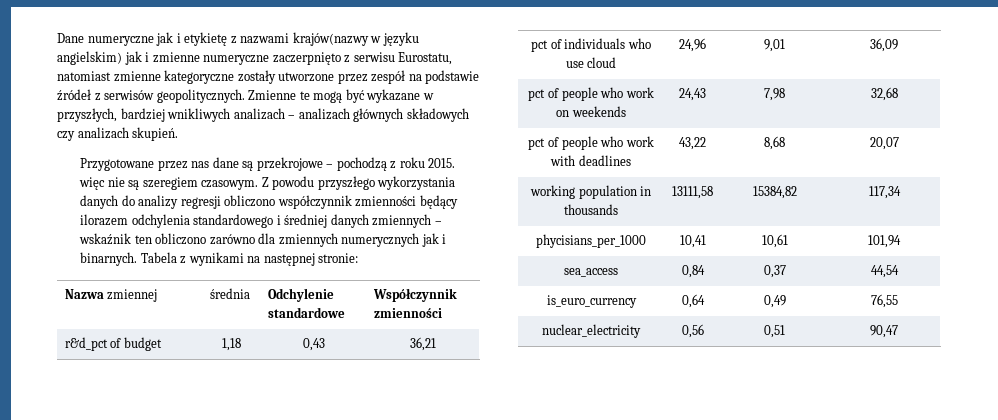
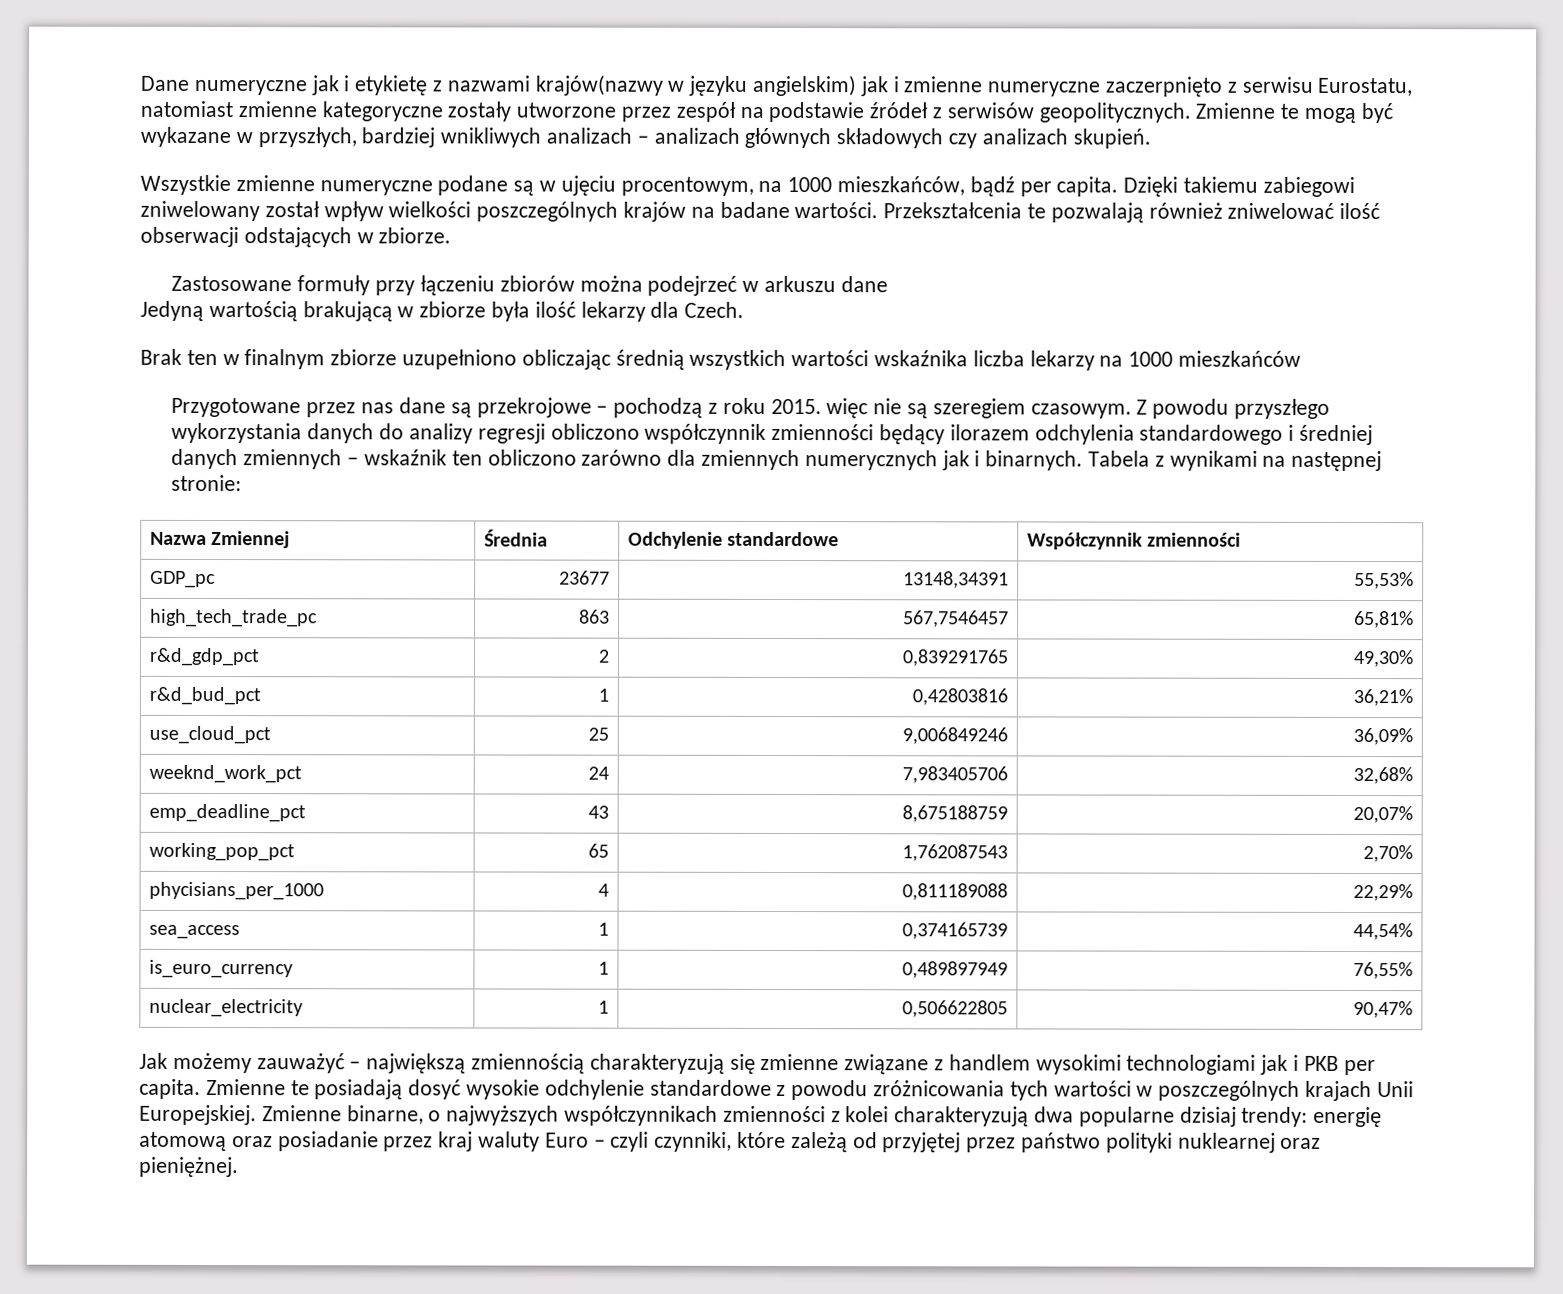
(179, 134) none -> [140,174,1355,197] [140,200,1381,223] [140,226,452,248] [171,275,888,296] [140,300,745,322] [140,348,1302,371] // Wszystkie zmienne numeryczne podane są w ujęciu procentowym, na 1000 mieszkańców, bądź per capita. Dzięki takiemu zabiegowi zniwelowany został wpływ wielkości poszczególnych krajów na badane wartości. Przekształcenia te pozwalają również zniwelować ilość obserwacji odstających w zbiorze. // Zastosowane formuły przy łączeniu zbiorów można podejrzeć w arkuszu dane // Jedyną wartością brakującą w zbiorze była ilość lekarzy dla Czech. // Brak ten w finalnym zbiorze uzupełniono obliczając średnią wszystkich wartości wskaźnika liczba lekarzy na 1000 mieszkańców
[107,289,158,302] [209,288,250,299] zmiennej | średnia -> [211,531,291,549] [484,529,549,547] Zmiennej | Średnia
[64,337,162,351] [222,338,241,351] [302,338,325,351] [410,337,436,351] [531,38,651,52] [565,57,617,68] [679,38,706,52] [764,39,785,52] [870,38,898,52] [528,87,654,101] [556,106,626,117] [679,88,706,101] [764,88,785,101] [870,87,898,101] [528,136,654,150] [550,155,631,166] [679,137,706,150] [764,136,785,150] [869,137,899,150] [529,185,652,199] [564,204,618,215] [672,186,713,199] [752,186,797,199] [868,186,901,199] [536,234,646,248] [679,235,706,248] [761,234,788,248] [868,235,901,248] [564,268,618,277] [681,265,705,278] [763,265,786,278] [870,265,899,278] [546,295,637,308] [681,294,705,308] [763,295,786,308] [870,294,898,308] [542,324,641,338] [681,324,704,338] [764,325,785,338] [870,325,898,338] r&d_pct of budget | 1,18 | 0,43 | 36,21 // pct of individuals who use cloud | 24,96 | 9,01 | 36,09 // pct of people who work on weekends | 24,43 | 7,98 | 32,68 // pct of people who work with deadlines | 43,22 | 8,68 | 20,07 // working population in thousands | 13111,58 | 15384,82 | 117,34 // phycisians_per_1000 | 10,41 | 10,61 | 101,94 // sea_access | 0,84 | 0,37 | 44,54 // is_euro_currency | 0,64 | 0,49 | 76,55 // nuclear_electricity | 0,56 | 0,51 | 90,47 -> [150,570,217,589] [558,570,610,585] [902,571,1009,589] [1353,571,1414,590] [150,608,319,628] [578,609,610,624] [902,610,1009,628] [1353,610,1414,629] [149,647,260,667] [597,649,609,663] [901,649,1008,667] [1352,649,1413,668] [149,686,262,706] [597,688,609,702] [911,688,1008,706] [1352,688,1413,707] [149,725,272,745] [587,727,609,741] [901,727,1008,745] [1352,727,1413,746] [149,764,303,784] [587,766,609,780] [901,766,1008,784] [1352,766,1413,785] [149,803,307,823] [587,805,609,819] [901,805,1008,823] [1352,805,1413,824] [149,842,296,862] [587,843,609,858] [901,844,1008,862] [1362,845,1413,863] [149,881,325,901] [597,883,609,897] [901,883,1008,901] [1352,883,1413,902] [149,924,241,940] [597,922,609,936] [901,922,1008,940] [1352,922,1413,941] [149,959,294,979] [597,961,609,975] [901,961,1008,979] [1352,961,1413,980] [149,998,304,1018] [597,1000,609,1014] [901,1000,1008,1018] [1352,1000,1413,1019] [139,1052,1376,1076] [139,1078,1414,1102] [139,1104,1383,1128] [139,1131,1322,1153] [139,1156,239,1178] GDP_pc | 23677 | 13148,34391 | 55,53% // high_tech_trade_pc | 863 | 567,7546457 | 65,81% // r&d_gdp_pct | 2 | 0,839291765 | 49,30% // r&d_bud_pct | 1 | 0,42803816 | 36,21% // use_cloud_pct | 25 | 9,006849246 | 36,09% // weeknd_work_pct | 24 | 7,983405706 | 32,68% // emp_deadline_pct | 43 | 8,675188759 | 20,07% // working_pop_pct | 65 | 1,762087543 | 2,70% // phycisians_per_1000 | 4 | 0,811189088 | 22,29% // sea_access | 1 | 0,374165739 | 44,54% // is_euro_currency | 1 | 0,489897949 | 76,55% // nuclear_electricity | 1 | 0,506622805 | 90,47% // Jak możemy zauważyć – największą zmiennością charakteryzują się zmienne związane z handlem wysokimi technologiami jak i PKB per capita. Zmienne te posiadają dosyć wysokie odchylenie standardowe z powodu zróżnicowania tych wartości w poszczególnych krajach Unii Europejskiej. Zmienne binarne, o najwyższych współczynnikach zmienności z kolei charakteryzują dwa popularne dzisiaj trendy: energię atomową oraz posiadanie przez kraj waluty Euro – czyli czynniki, które zależą od przyjętej przez państwo polityki nuklearnej oraz pieniężnej.

